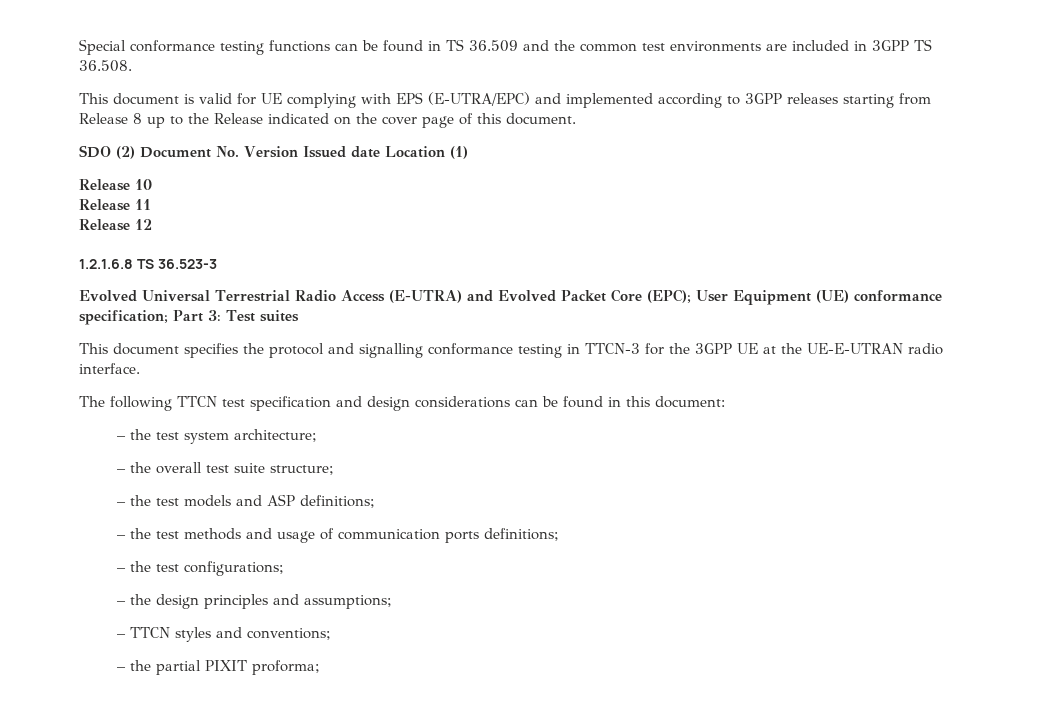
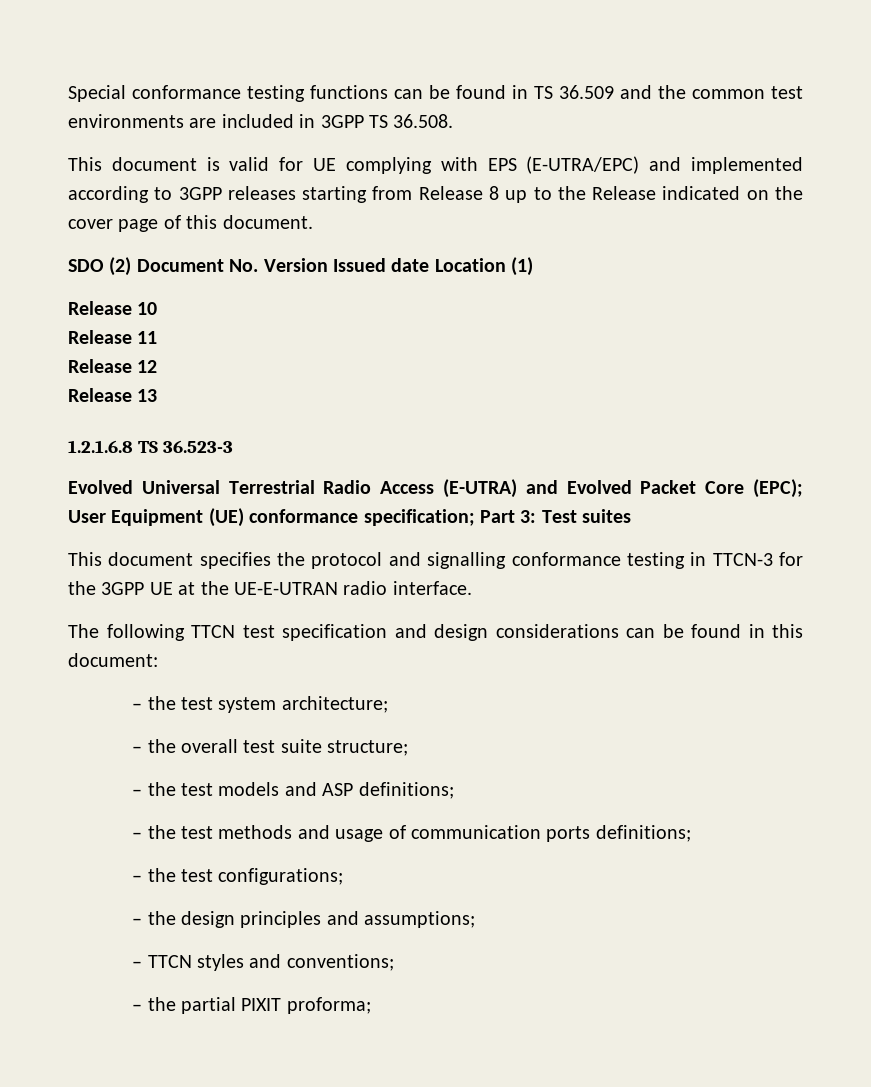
(152, 224) none -> [68,388,158,402] // Release 13

